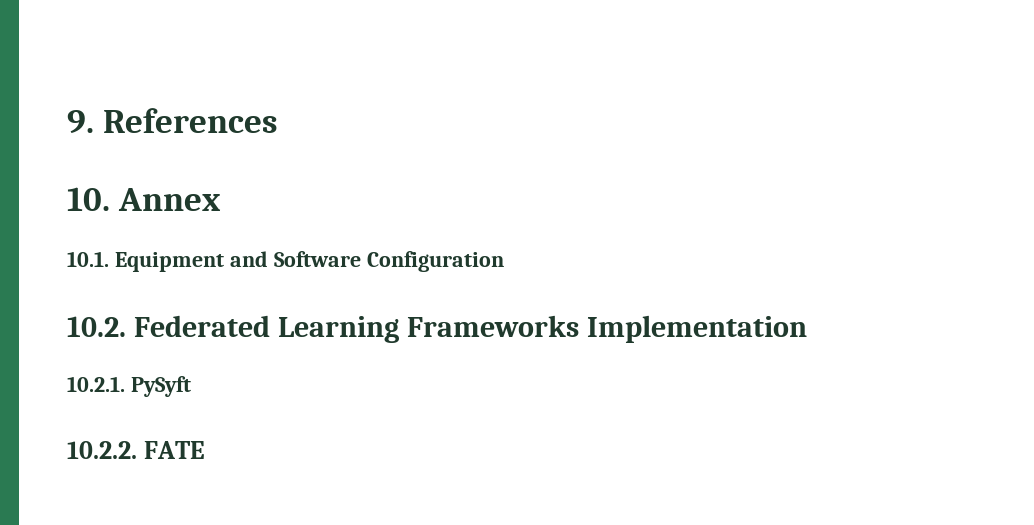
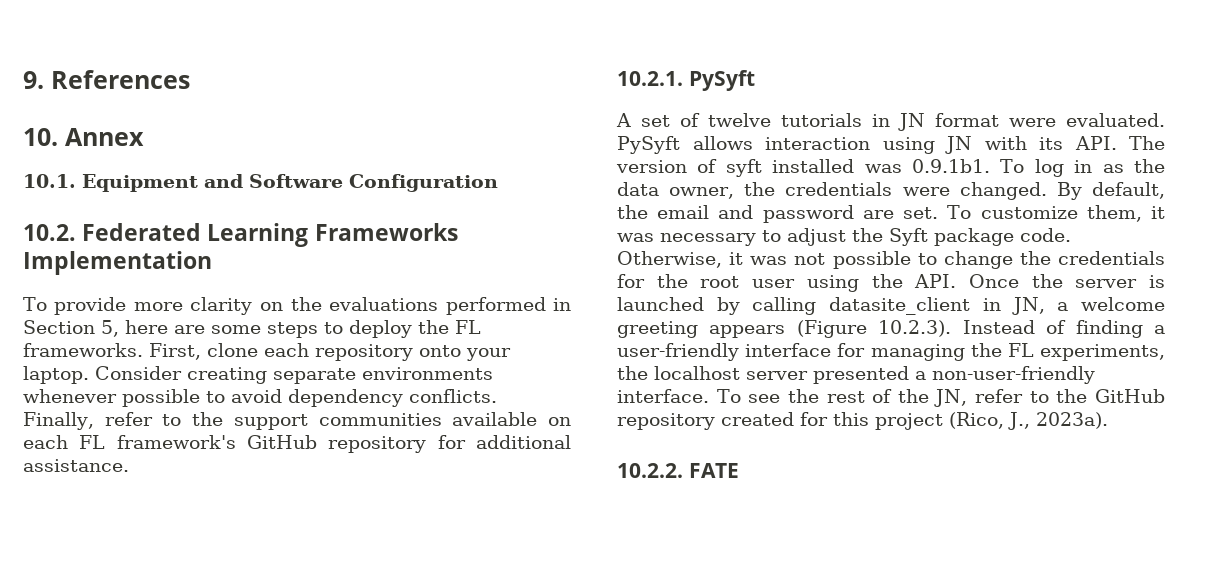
[67,376,191,397] 10.2.1. PySyft -> [23,297,571,315] [23,320,481,338] [23,343,511,361] [23,366,493,384] [23,389,497,407] [23,412,571,430] [23,435,571,453] [23,459,129,472] [617,70,755,91] [616,113,1165,131] [617,136,1165,154] [616,159,1165,177] [617,182,1165,200] [617,205,1165,223] [617,228,1071,246] [617,251,1165,269] [617,274,1165,292] [617,297,1165,315] [617,320,1165,338] [617,343,1165,361] [617,366,1095,384] [617,389,1165,407] [617,412,1108,430] To provide more clarity on the evaluations performed in Section 5, here are some steps to deploy the FL frameworks. First, clone each repository onto your laptop. Consider creating separate environments whenever possible to avoid dependency conflicts. Finally, refer to the support communities available on each FL framework's GitHub repository for additional assistance. // 10.2.1. PySyft // A set of twelve tutorials in JN format were evaluated. PySyft allows interaction using JN with its API. The version of syft installed was 0.9.1b1. To log in as the data owner, the credentials were changed. By default, the email and password are set. To customize them, it was necessary to adjust the Syft package code. Otherwise, it was not possible to change the credentials for the root user using the API. Once the server is launched by calling datasite_client in JN, a welcome greeting appears (Figure 10.2.3). Instead of finding a user-friendly interface for managing the FL experiments, the localhost server presented a non-user-friendly interface. To see the rest of the JN, refer to the GitHub repository created for this project (Rico, J., 2023a).

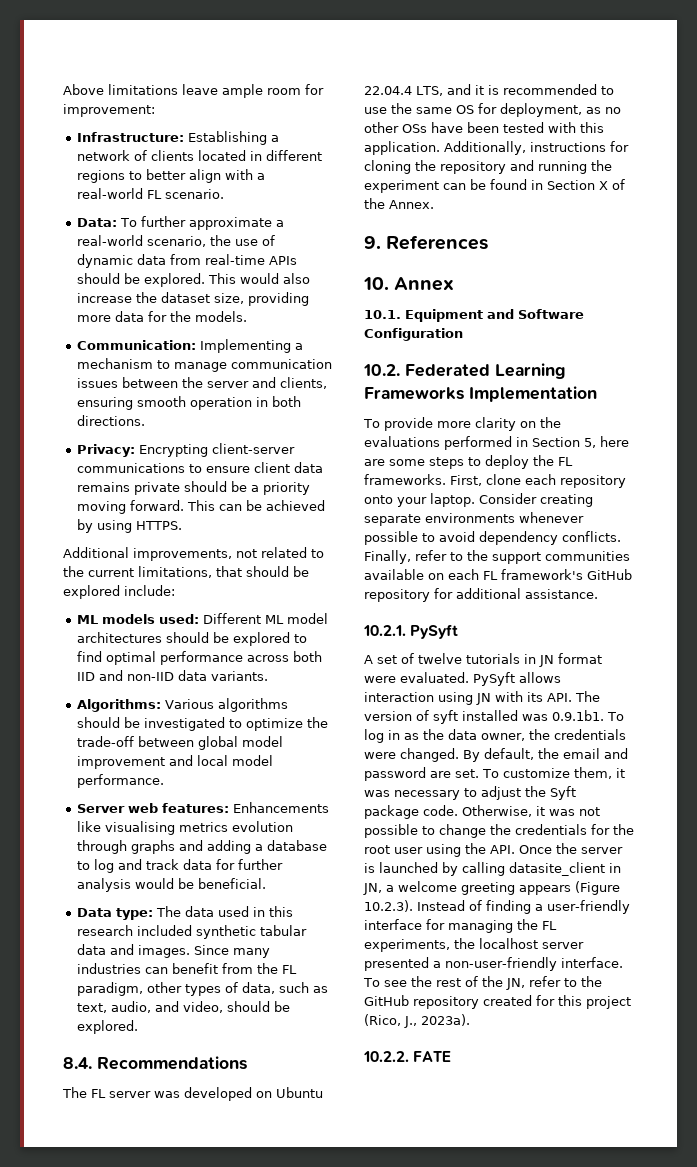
(23, 80) none -> [63,84,324,98] [63,104,155,117] [77,131,280,145] [77,150,323,161] [77,169,266,183] [77,188,225,199] [77,216,285,230] [77,235,276,247] [77,254,298,268] [77,273,311,287] [77,292,310,306] [77,311,248,322] [77,339,304,353] [77,358,333,372] [77,377,328,389] [77,396,302,410] [77,415,146,426] [77,443,296,457] [77,462,324,473] [77,481,311,495] [77,500,326,514] [77,519,183,533] [63,547,324,561] [63,566,309,578] [63,585,175,599] [77,613,329,624] [77,632,308,646] [77,651,323,665] [77,670,269,681] [77,698,289,712] [77,717,329,731] [77,736,284,750] [77,755,274,769] [77,774,165,788] [77,802,330,813] [77,821,294,835] [77,840,328,854] [77,859,284,873] [77,878,267,892] [77,906,294,920] [77,925,308,939] [77,944,271,958] [77,963,298,974] [77,982,329,996] [77,1001,291,1013] [77,1020,139,1034] [63,1056,247,1070] [62,1087,323,1101] [364,84,614,96] [364,103,621,117] [364,122,604,133] [364,141,629,155] [364,160,612,174] [364,179,625,193] [364,198,434,209] Above limitations leave ample room for improvement: // Infrastructure: Establishing a network of clients located in different regions to better align with a real-world FL scenario. // Data: To further approximate a real-world scenario, the use of dynamic data from real-time APIs should be explored. This would also increase the dataset size, providing more data for the models. // Communication: Implementing a mechanism to manage communication issues between the server and clients, ensuring smooth operation in both directions. // Privacy: Encrypting client-server communications to ensure client data remains private should be a priority moving forward. This can be achieved by using HTTPS. // Additional improvements, not related to the current limitations, that should be explored include: // ML models used: Different ML model architectures should be explored to find optimal performance across both IID and non-IID data variants. // Algorithms: Various algorithms should be investigated to optimize the trade-off between global model improvement and local model performance. // Server web features: Enhancements like visualising metrics evolution through graphs and adding a database to log and track data for further analysis would be beneficial. // Data type: The data used in this research included synthetic tabular data and images. Since many industries can benefit from the FL paradigm, other types of data, such as text, audio, and video, should be explored. // 8.4. Recommendations // The FL server was developed on Ubuntu 22.04.4 LTS, and it is recommended to use the same OS for deployment, as no other OSs have been tested with this application. Additionally, instructions for cloning the repository and running the experiment can be found in Section X of the Annex. //

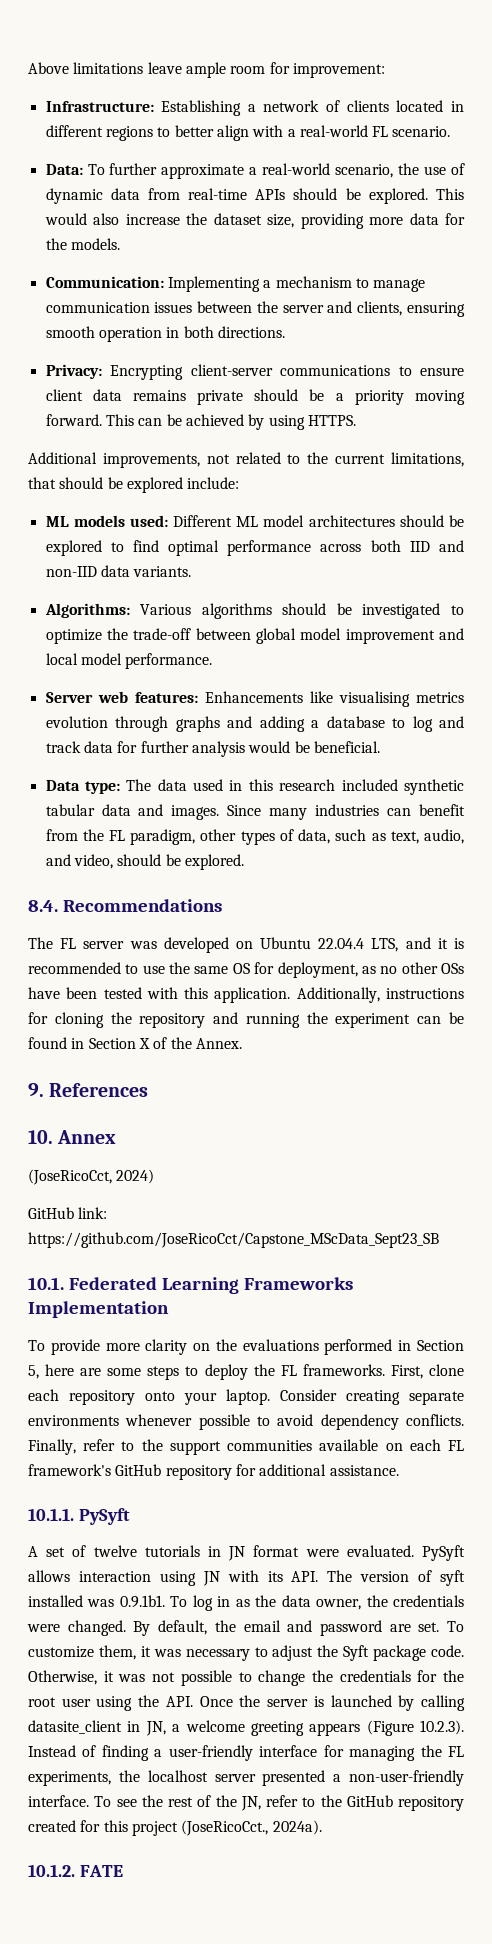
[364,309,584,322] [364,328,463,341] [363,364,400,376] 10.1. Equipment and Software Configuration // 10.2. -> [28,1169,155,1185] [28,1207,108,1219] [28,1232,439,1248] [28,1277,64,1290] (JoseRicoCct, 2024) // GitHub link: https://github.com/JoseRicoCct/Capstone_MScData_Sept23_SB // 10.1.
[363,625,406,636] 10.2.1. -> [28,1508,74,1521] 10.1.1.
[364,1014,470,1028] [363,1051,409,1062] (Rico, J., 2023a). // 10.2.2. -> [181,1820,322,1836] [28,1864,75,1877] (JoseRicoCct., 2024a). // 10.1.2.

